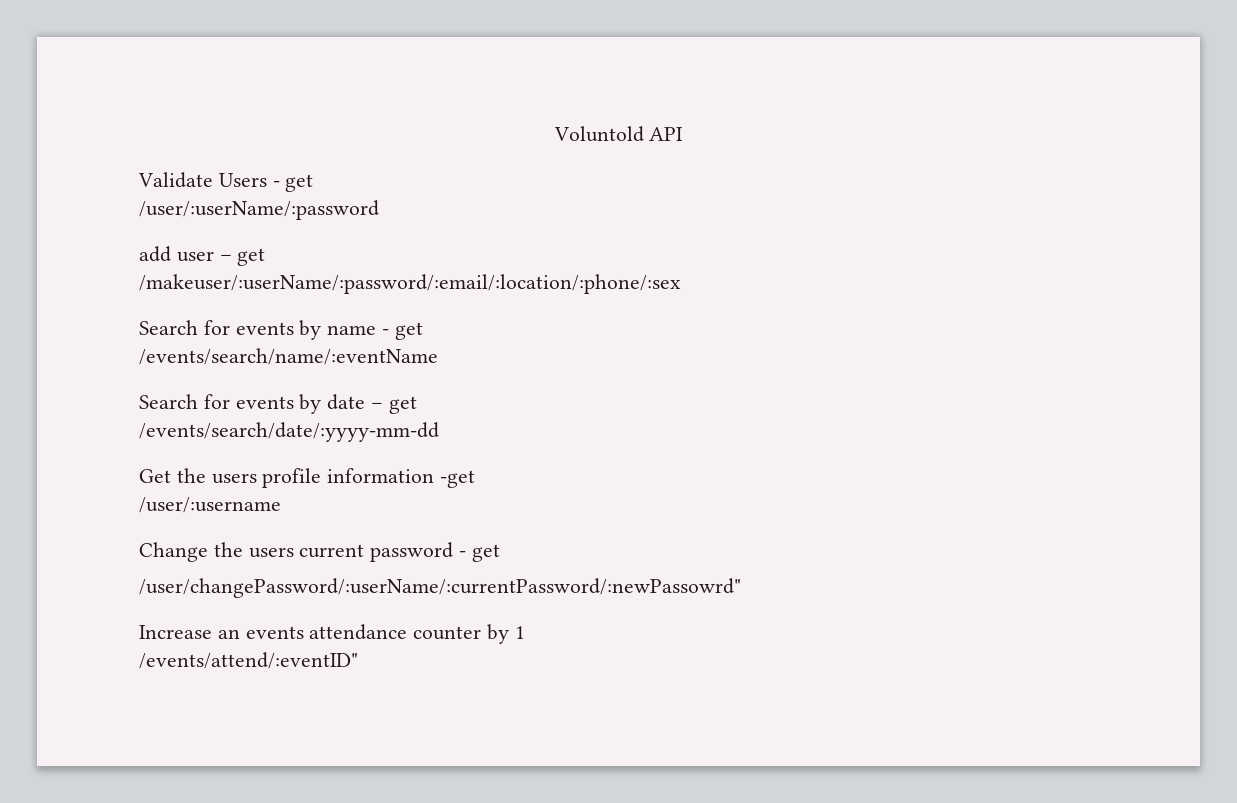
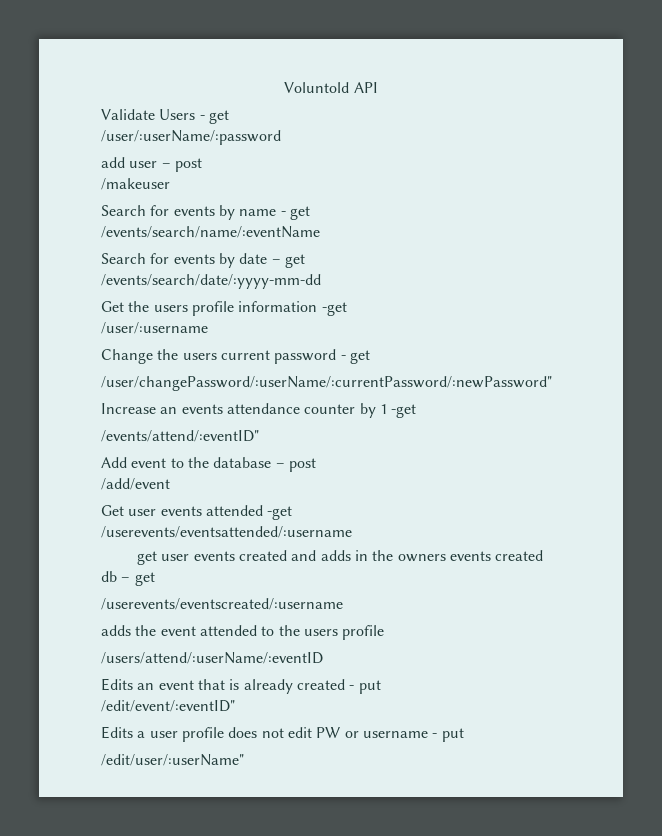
[237,248,266,266] [139,274,681,294] get // /makeuser/:userName/:password/:email/:location/:phone/:sex -> [174,158,202,172] [101,178,170,190] post // /makeuser
[139,578,741,598] /user/changePassword/:userName/:currentPassword/:newPassowrd" -> [101,376,552,391] /user/changePassword/:userName/:currentPassword/:newPassword"
(525, 632) none -> [391,404,417,418] -get
(358, 660) none -> [101,457,316,472] [101,478,170,490] [101,505,293,520] [101,526,352,538] [137,550,544,565] [101,571,155,586] [101,598,343,610] [101,625,385,640] [101,652,323,664] [101,678,381,694] [101,700,235,712] [101,726,464,742] [101,754,244,766] // Add event to the database – post // /add/event // Get user events attended -get // /userevents/eventsattended/:username // get user events created and adds in the owners events created db – get // /userevents/eventscreated/:username // adds the event attended to the users profile // /users/attend/:userName/:eventID // Edits an event that is already created - put // /edit/event/:eventID" // Edits a user profile does not edit PW or username - put // /edit/user/:userName"

